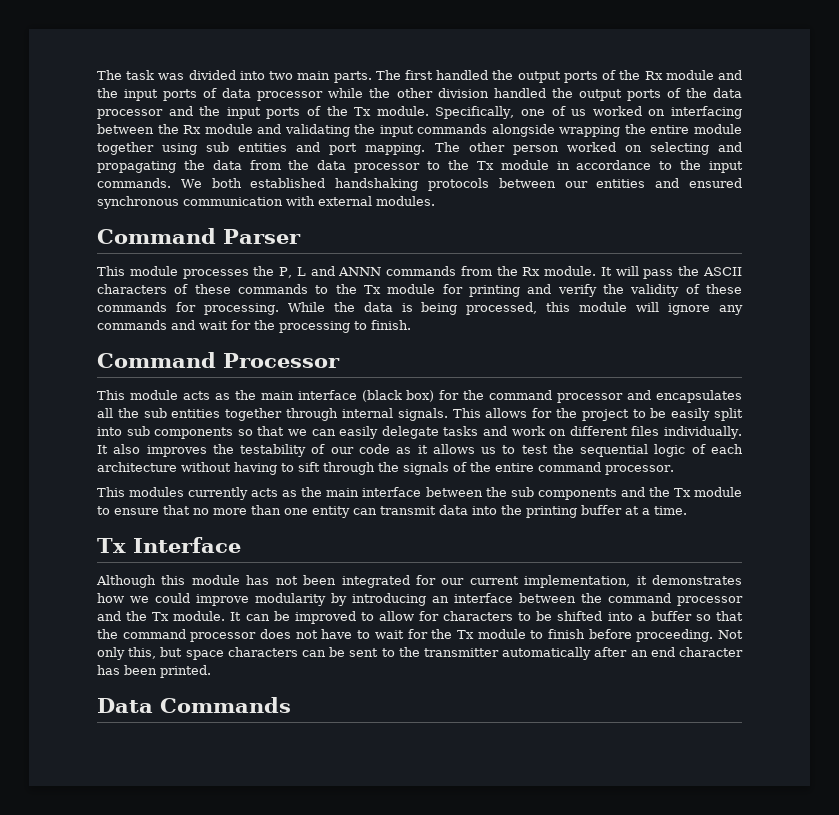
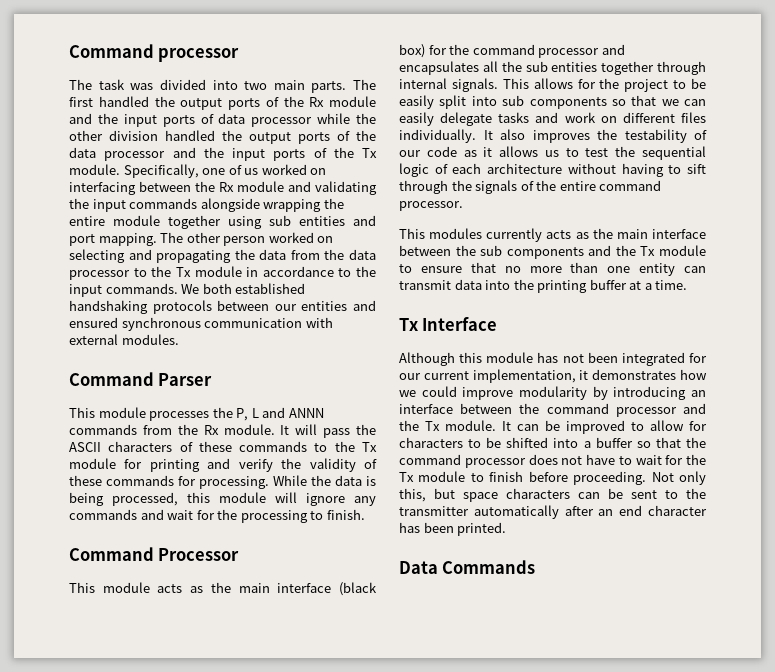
(97, 75) none -> [69,44,240,62] Command processor //

